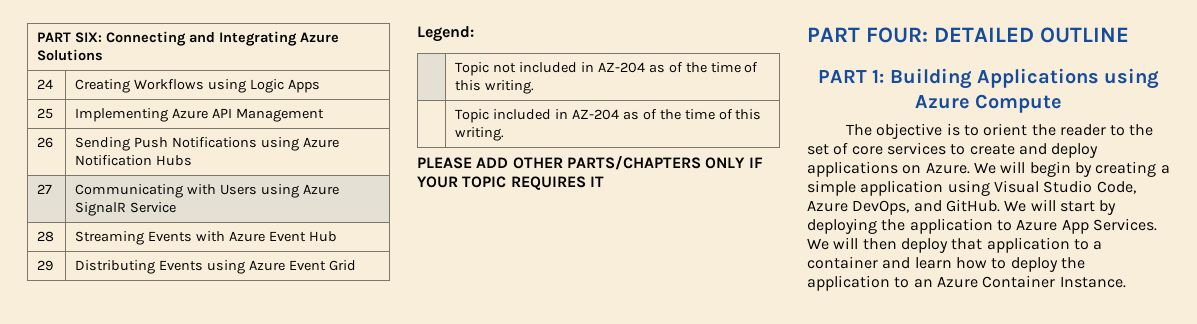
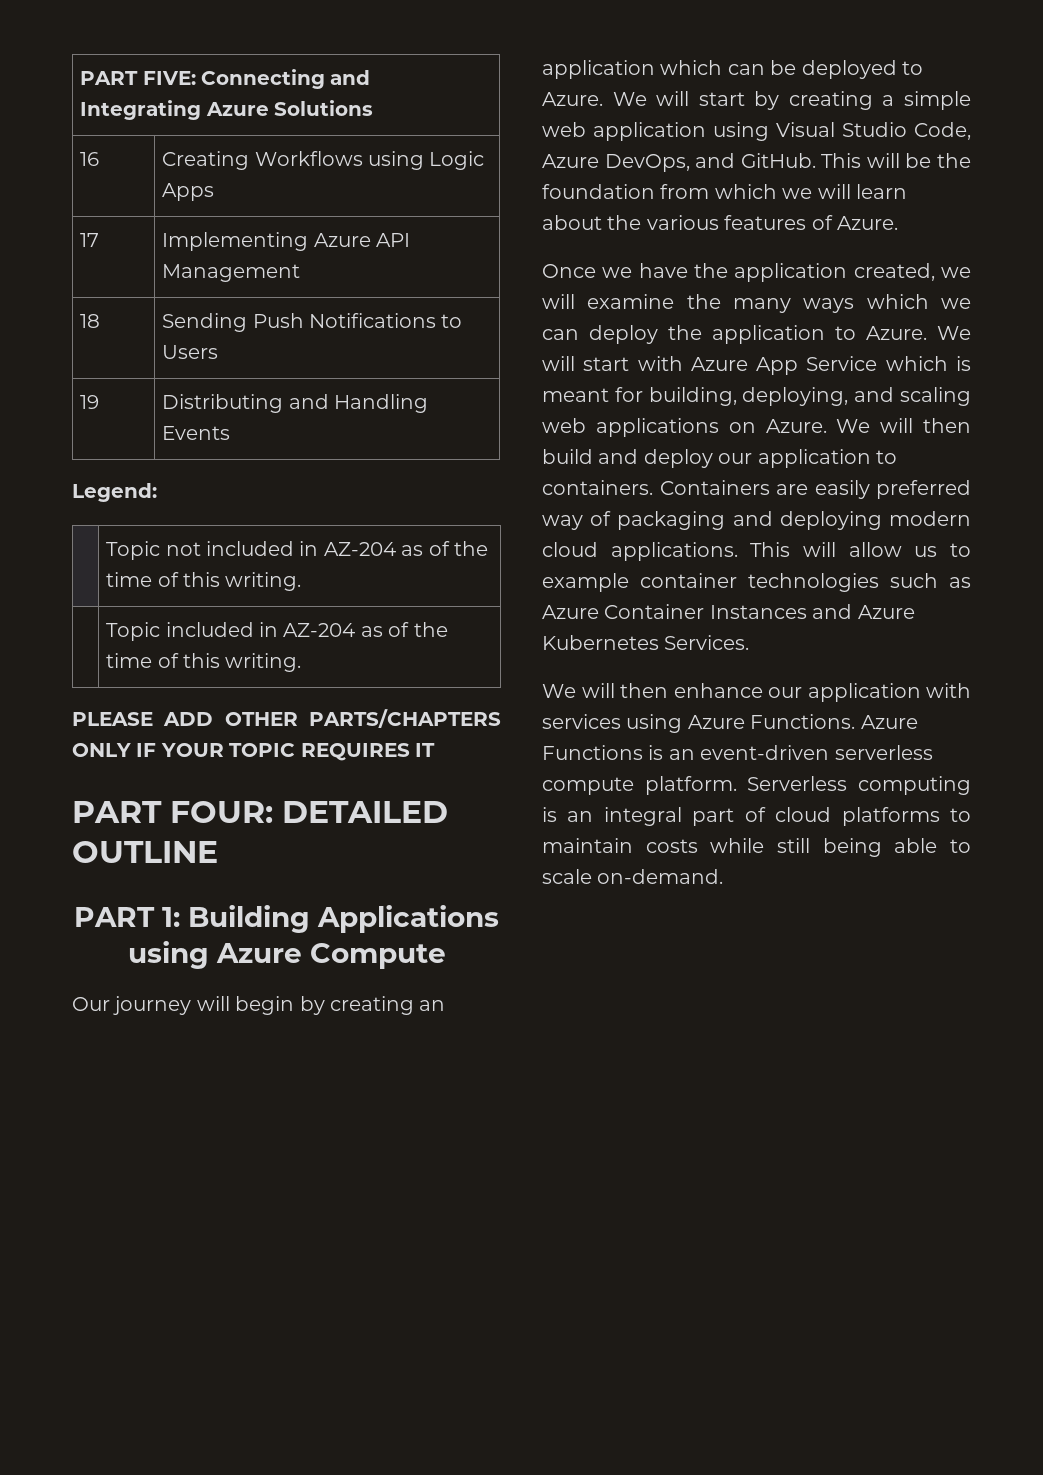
[37,32,103,43] PART SIX: -> [80,71,196,85] PART FIVE:
[37,79,54,89] 24 -> [80,152,100,166] 16
[37,108,54,119] 25 -> [80,233,100,247] 17
[37,137,54,148] 26 -> [80,314,101,328] 18
[260,137,339,151] [75,155,193,166] [37,184,53,194] [75,184,339,198] [75,202,177,216] [37,231,55,242] [75,231,337,245] [37,260,54,271] using Azure Notification Hubs // 27 | Communicating with Users using Azure SignalR Service // 28 | Streaming Events with Azure Event Hub // 29 -> [441,314,463,328] [162,345,219,359] [80,395,100,409] to Users // 19
[159,260,356,274] Events using Azure Event Grid -> [288,394,428,413] [162,426,231,440] and Handling Events
[845,123,1154,139] [807,142,1099,158] [807,161,1071,177] The objective is to orient the reader to the set of core services to create and deploy applications on Azure. We will begin -> [72,996,446,1015] [542,60,923,79] [542,91,745,106] Our journey will begin by creating an application which can be deployed to Azure. We will start
(856, 188) none -> [542,122,586,137] web
[1004,199,1117,215] [807,218,1157,234] [807,237,1103,253] [807,256,1085,272] [807,275,1126,291] We will start by deploying the application to Azure App Services. We will then deploy that application to a container and learn how to deploy the application to an Azure Container Instance. -> [821,153,971,168] [542,184,907,199] [542,215,898,230] [542,263,971,282] [542,294,971,313] [542,325,971,344] [542,356,971,375] [542,387,971,406] [542,418,971,437] [542,449,897,468] [542,480,971,499] [542,511,971,530] [542,542,972,561] [542,573,971,592] [542,604,915,619] [542,635,750,650] [542,683,971,702] [542,714,918,733] [542,745,933,760] [542,776,971,795] [542,807,971,826] [542,838,972,857] [542,869,724,884] This will be the foundation from which we will learn about the various features of Azure. // Once we have the application created, we will examine the many ways which we can deploy the application to Azure. We will start with Azure App Service which is meant for building, deploying, and scaling web applications on Azure. We will then build and deploy our application to containers. Containers are easily preferred way of packaging and deploying modern cloud applications. This will allow us to example container technologies such as Azure Container Instances and Azure Kubernetes Services. // We will then enhance our application with services using Azure Functions. Azure Functions is an event-driven serverless compute platform. Serverless computing is an integral part of cloud platforms to maintain costs while still being able to scale on-demand.

